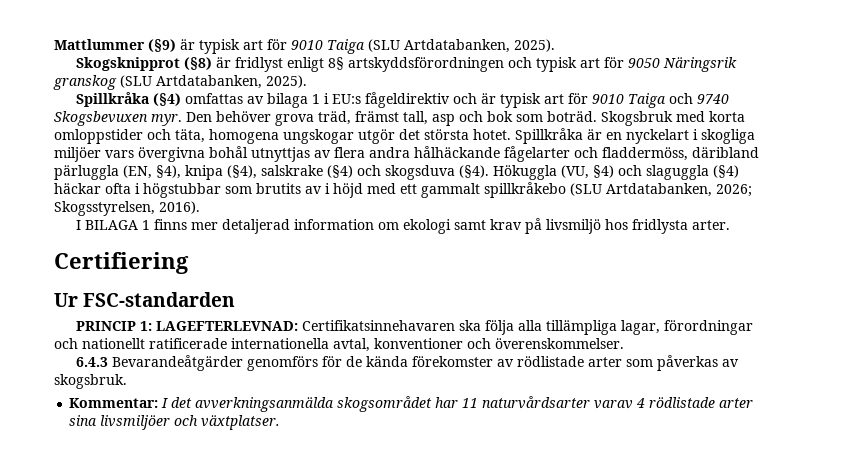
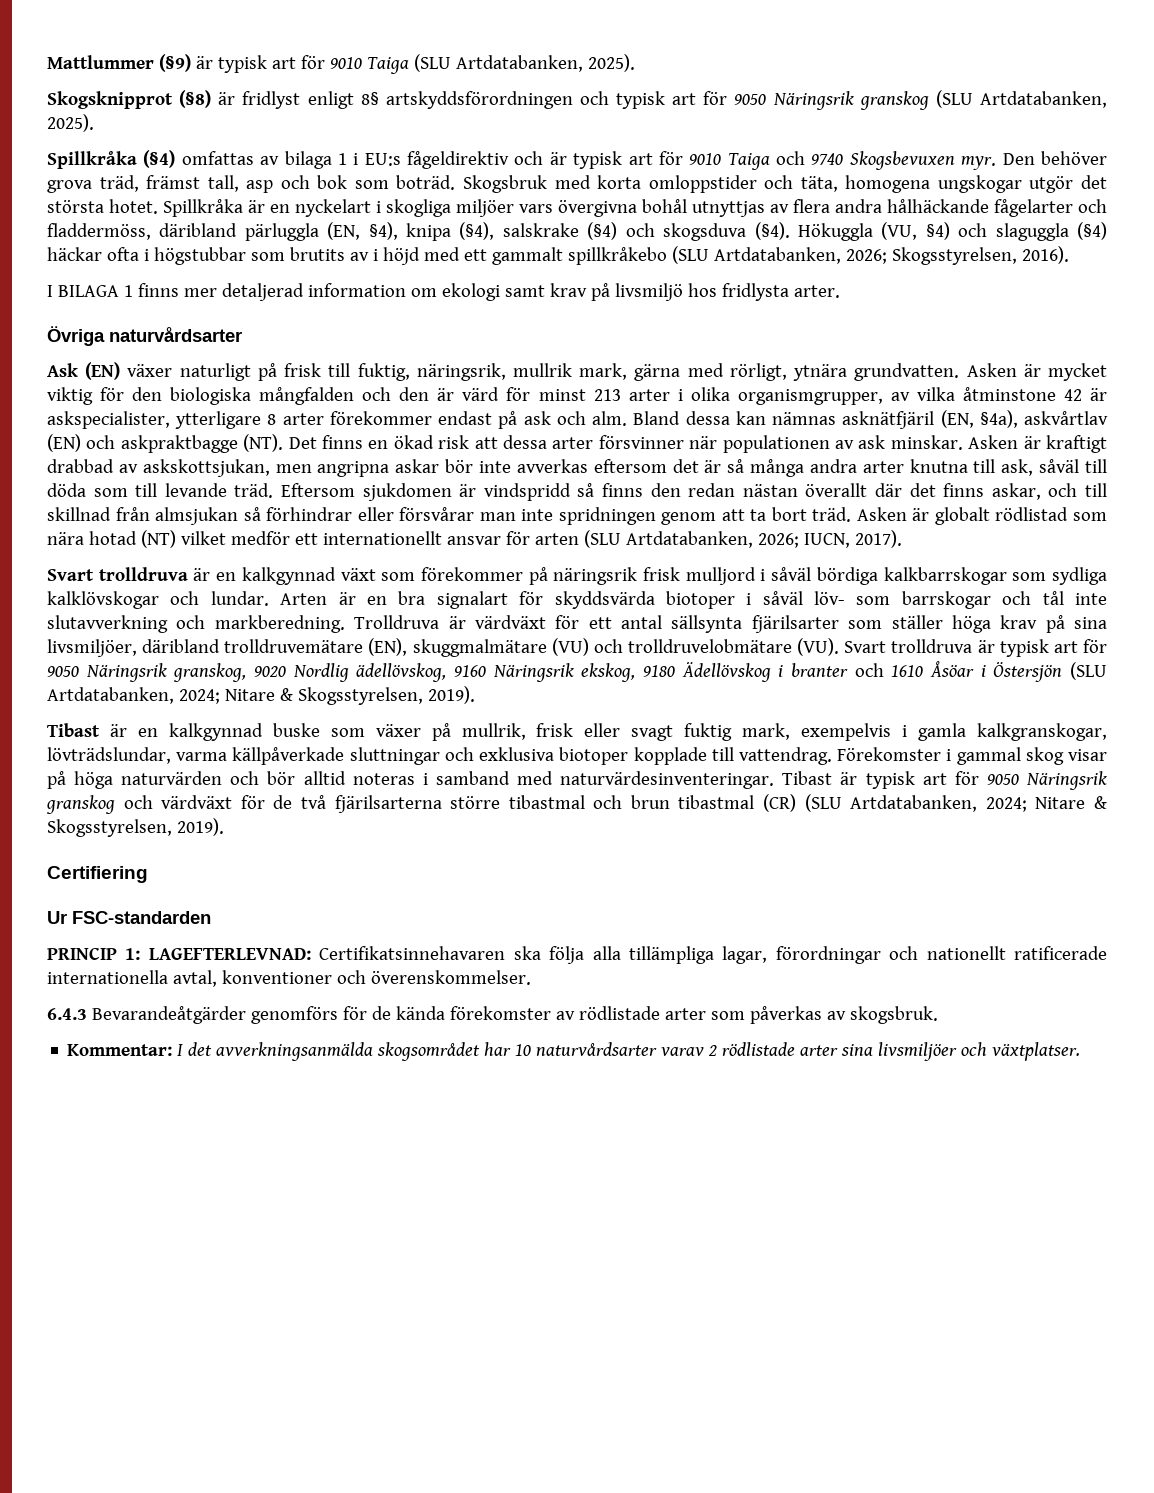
(730, 225) none -> [47,326,242,346] [47,362,1107,381] [47,387,1107,405] [47,410,1109,429] [47,434,1107,453] [47,459,1108,477] [47,483,1108,501] [47,507,1107,525] [47,530,902,548] [47,567,1108,585] [47,591,1108,609] [47,615,1107,633] [47,638,1107,657] [47,661,1107,682] [47,686,475,705] [47,723,1108,741] [47,747,1107,765] [47,771,1107,790] [46,794,1108,814] [47,818,224,837] // Övriga naturvårdsarter // Ask (EN) växer naturligt på frisk till fuktig, näringsrik, mullrik mark, gärna med rörligt, ytnära grundvatten. Asken är mycket viktig för den biologiska mångfalden och den är värd för minst 213 arter i olika organismgrupper, av vilka åtminstone 42 är askspecialister, ytterligare 8 arter förekommer endast på ask och alm. Bland dessa kan nämnas asknätfjäril (EN, §4a), askvårtlav (EN) och askpraktbagge (NT). Det finns en ökad risk att dessa arter försvinner när populationen av ask minskar. Asken är kraftigt drabbad av askskottsjukan, men angripna askar bör inte avverkas eftersom det är så många andra arter knutna till ask, såväl till döda som till levande träd. Eftersom sjukdomen är vindspridd så finns den redan nästan överallt där det finns askar, och till skillnad från almsjukan så förhindrar eller försvårar man inte spridningen genom att ta bort träd. Asken är globalt rödlistad som nära hotad (NT) vilket medför ett internationellt ansvar för arten (SLU Artdatabanken, 2026; IUCN, 2017). // Svart trolldruva är en kalkgynnad växt som förekommer på näringsrik frisk mulljord i såväl bördiga kalkbarrskogar som sydliga kalklövskogar och lundar. Arten är en bra signalart för skyddsvärda biotoper i såväl löv- som barrskogar och tål inte slutavverkning och markberedning. Trolldruva är värdväxt för ett antal sällsynta fjärilsarter som ställer höga krav på sina livsmiljöer, däribland trolldruvemätare (EN), skuggmalmätare (VU) och trolldruvelobmätare (VU). Svart trolldruva är typisk art för 9050 Näringsrik granskog, 9020 Nordlig ädellövskog, 9160 Näringsrik ekskog, 9180 Ädellövskog i branter och 1610 Åsöar i Östersjön (SLU Artdatabanken, 2024; Nitare & Skogsstyrelsen, 2019). // Tibast är en kalkgynnad buske som växer på mullrik, frisk eller svagt fuktig mark, exempelvis i gamla kalkgranskogar, lövträdslundar, varma källpåverkade sluttningar och exklusiva biotoper kopplade till vattendrag. Förekomster i gammal skog visar på höga naturvärden och bör alltid noteras i samband med naturvärdesinventeringar. Tibast är typisk art för 9050 Näringsrik granskog och värdväxt för de två fjärilsarterna större tibastmal och brun tibastmal (CR) (SLU Artdatabanken, 2024; Nitare & Skogsstyrelsen, 2019).
[462,398,479,408] 11 -> [515,1044,532,1056] 10
[636,398,646,408] 4 -> [708,1045,718,1056] 2

